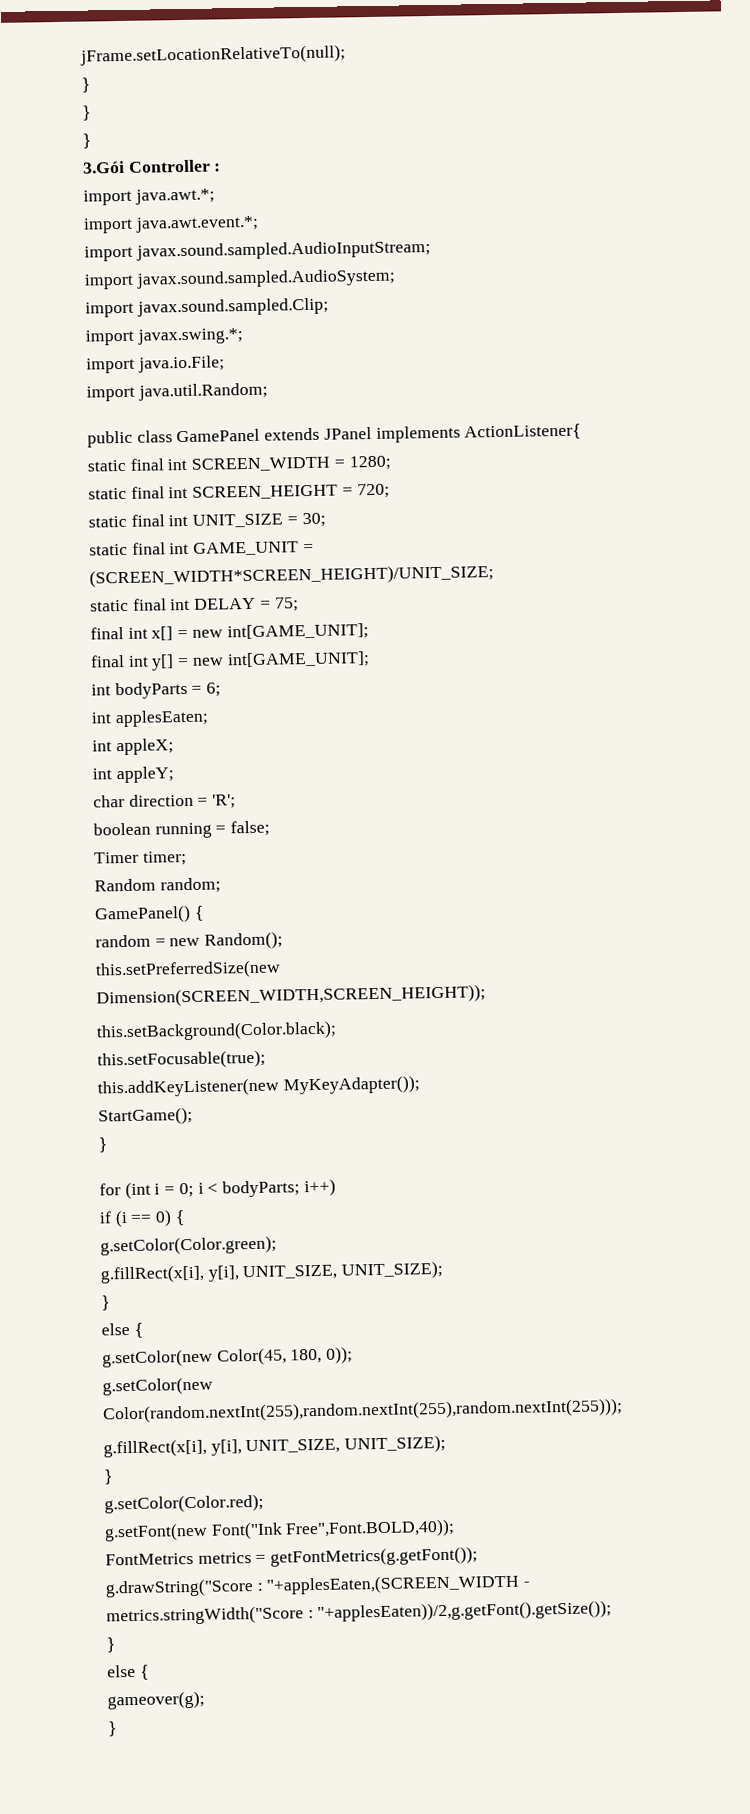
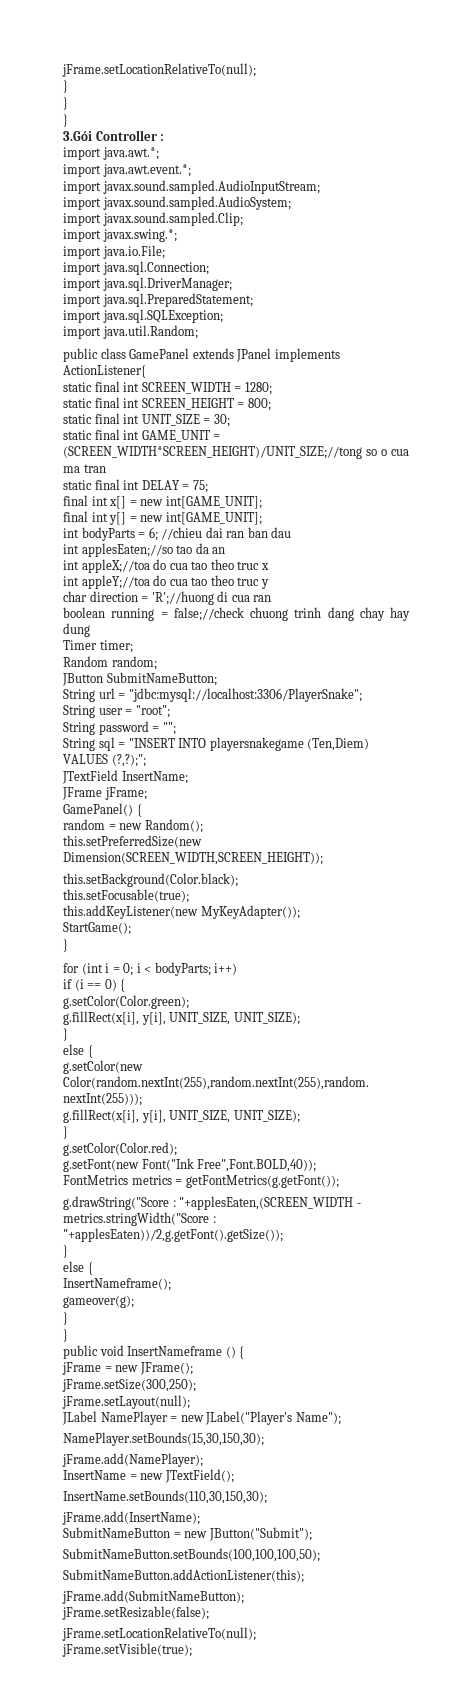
(225, 364) none -> [63,261,209,275] [63,277,232,291] [63,293,253,307] [63,309,223,323] // import java.sql.Connection; // import java.sql.DriverManager; // import java.sql.PreparedStatement; // import java.sql.SQLException;
[356,483,390,499] 720; -> [247,398,271,411] 800;
[89,564,494,588] (SCREEN_WIDTH*SCREEN_HEIGHT)/UNIT_SIZE; -> [63,446,409,459] [63,464,106,473] (SCREEN_WIDTH*SCREEN_HEIGHT)/UNIT_SIZE;//tong so o cua ma tran
[91,709,209,728] [92,738,174,756] [92,766,174,784] // int applesEaten; // int appleX; // int appleY; -> [161,527,292,540] [63,543,226,557] [63,559,269,573] [63,575,269,589] //chieu dai ran ban dau // int applesEaten;//so tao da an // int appleX;//toa do cua tao theo truc x // int appleY;//toa do cua tao theo truc y
[212,794,237,809] 'R'; -> [151,591,272,605] 'R';//huong di cua ran
[230,820,271,837] [94,851,187,866] [94,877,221,894] false; // Timer timer; // Random random; -> [173,607,410,621] [63,623,90,637] [63,640,133,653] [63,656,157,670] [62,672,217,686] [63,688,362,702] [63,705,170,718] [63,721,176,735] [63,737,370,751] [63,754,146,767] [62,770,188,784] [62,787,147,800] false;//check chuong trinh dang chay hay dung // Timer timer; // Random random; // JButton SubmitNameButton; // String url = "jdbc:mysql://localhost:3306/PlayerSnake"; // String user = "root"; // String password = ""; // String sql = "INSERT INTO playersnakegame (Ten,Diem) VALUES (?,?);"; // JTextField InsertName; // JFrame jFrame;
[102,1346,354,1368] // g.setColor(new Color(45, 180, 0)); -> (93, 1051) none
(149, 1672) none -> [63,1278,171,1291] // InsertNameframe();
(117, 1729) none -> [63,1329,68,1342] [63,1345,245,1359] [62,1362,193,1375] [62,1379,196,1392] [62,1395,190,1409] [62,1411,341,1425] [63,1432,264,1446] [62,1453,203,1467] [63,1469,234,1483] [63,1490,267,1504] [62,1511,200,1525] [63,1527,312,1541] [63,1548,320,1562] [63,1569,304,1583] [62,1590,244,1604] [62,1606,209,1620] [62,1627,256,1641] [62,1643,192,1657] // } // public void InsertNameframe () { // jFrame = new JFrame(); // jFrame.setSize(300,250); // jFrame.setLayout(null); // JLabel NamePlayer = new JLabel("Player's Name"); // NamePlayer.setBounds(15,30,150,30); // jFrame.add(NamePlayer); // InsertName = new JTextField(); // InsertName.setBounds(110,30,150,30); // jFrame.add(InsertName); // SubmitNameButton = new JButton("Submit"); // SubmitNameButton.setBounds(100,100,100,50); // SubmitNameButton.addActionListener(this); // jFrame.add(SubmitNameButton); // jFrame.setResizable(false); // jFrame.setLocationRelativeTo(null); // jFrame.setVisible(true);

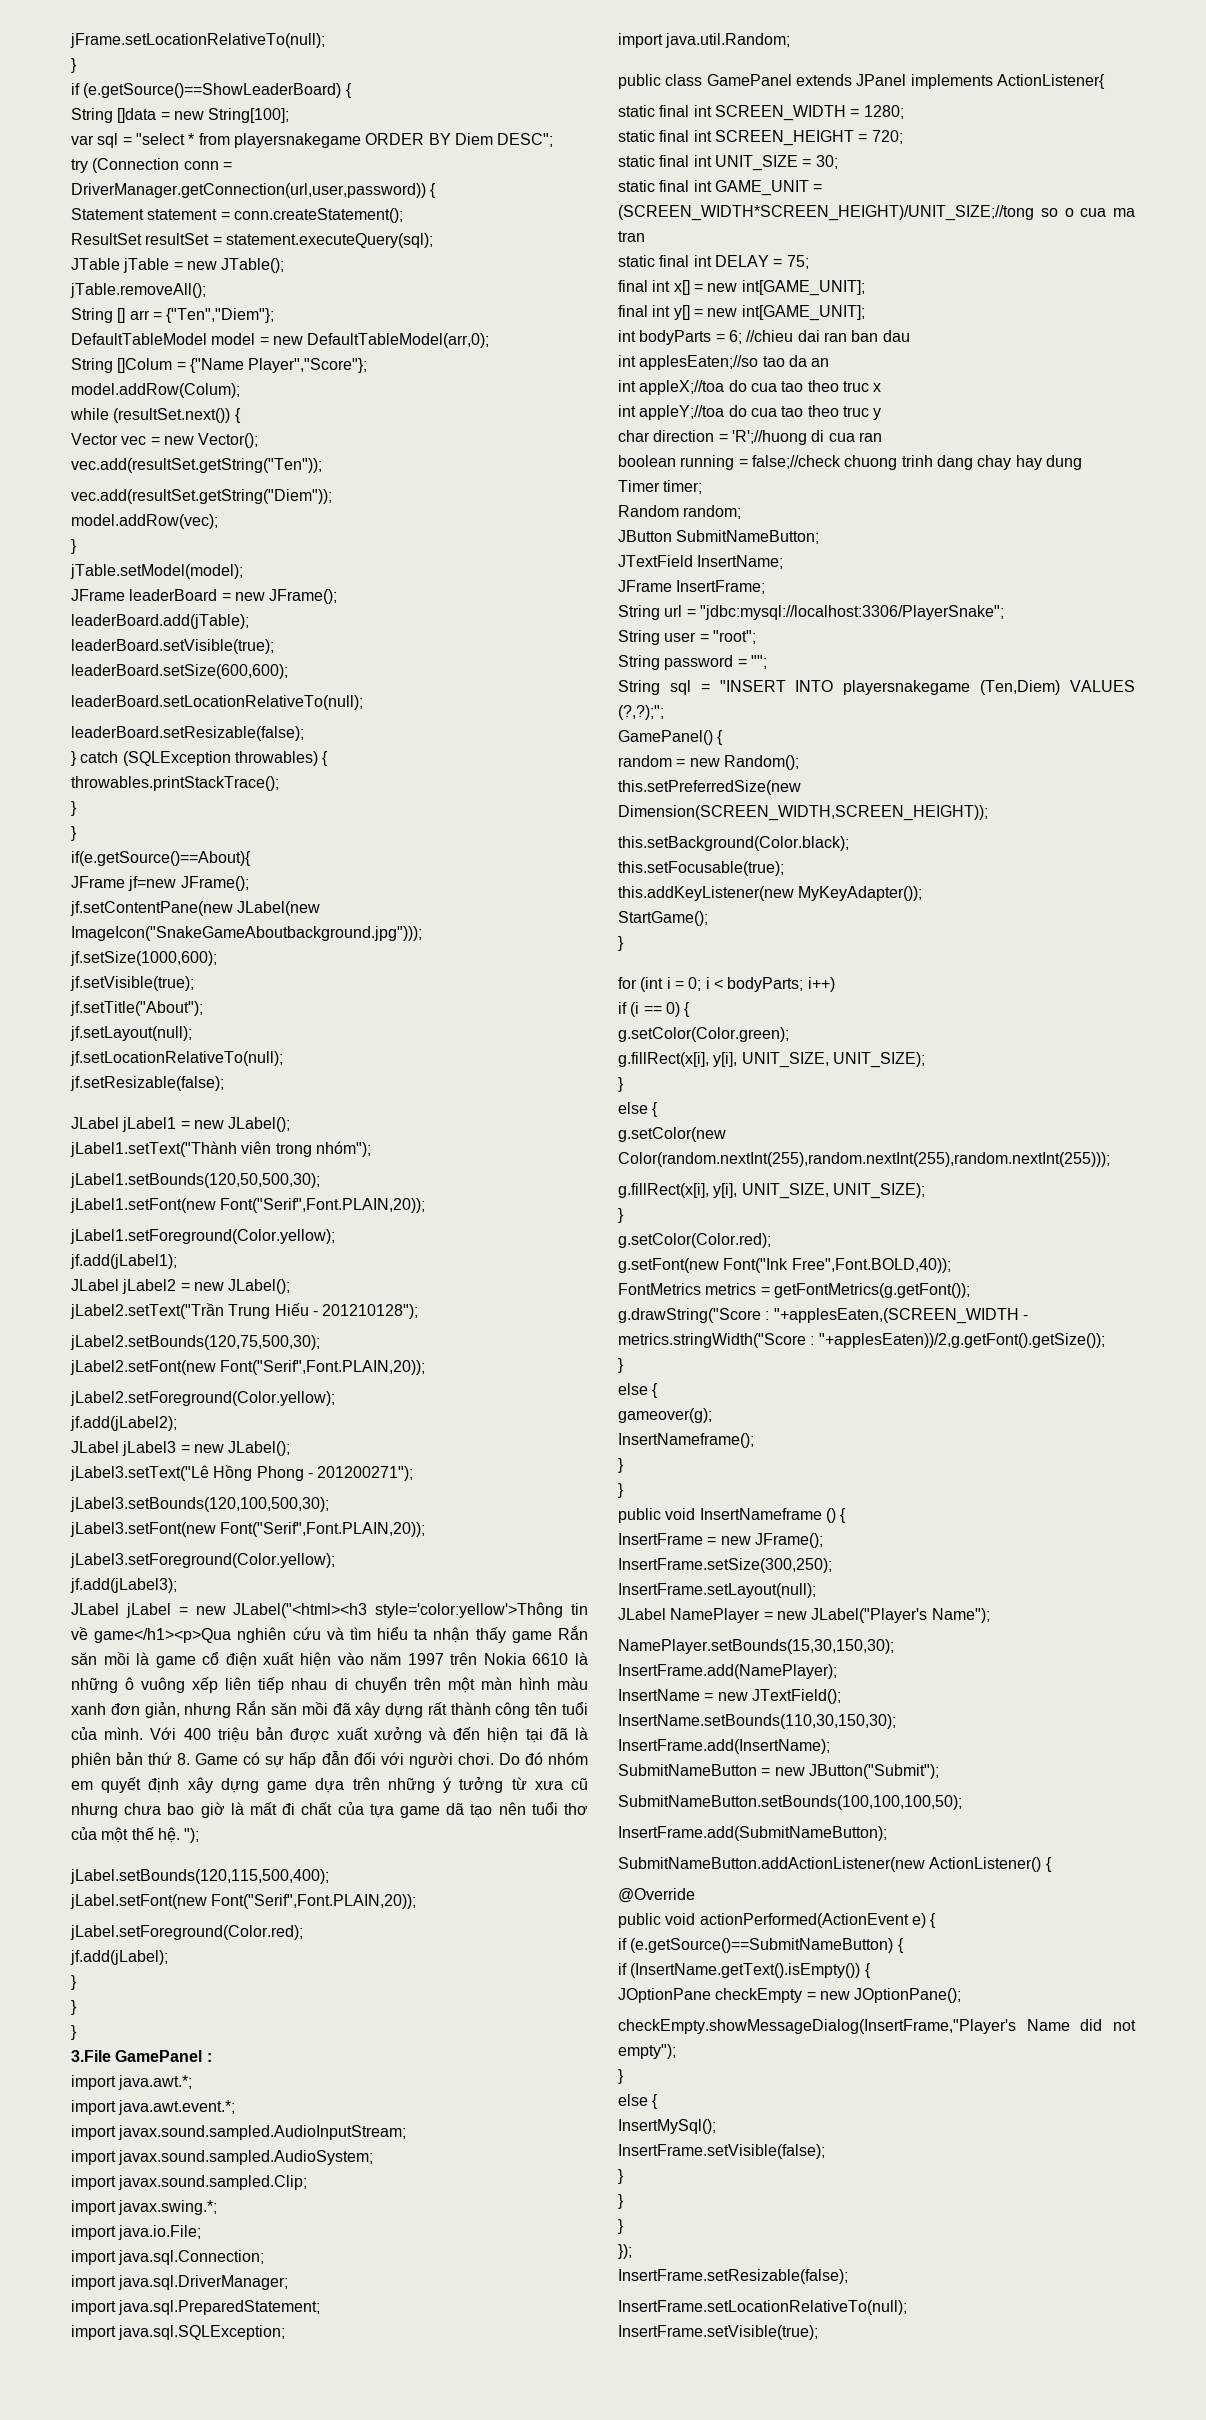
[63,97,68,110] [63,114,68,127] [63,130,157,141] // } // } // 3.Gói Controller -> [71,83,352,98] [71,108,290,123] [71,133,554,148] [71,158,232,173] [71,183,437,198] [71,208,403,223] [71,233,433,248] [71,258,285,273] [70,283,206,298] [71,308,275,323] [71,333,490,348] [71,358,368,373] [71,383,240,398] [70,408,241,423] [71,433,259,448] [71,458,322,473] [71,489,332,504] [71,514,218,529] [71,539,77,554] [70,564,243,579] [71,589,338,604] [71,614,249,629] [71,639,274,654] [71,664,288,679] [71,695,363,710] [71,726,304,741] [71,751,329,766] [71,776,279,791] [71,801,77,816] [71,826,77,841] [71,851,251,866] [71,876,249,891] [70,901,321,916] [71,926,422,941] [70,951,217,966] [70,976,194,991] [70,1001,203,1016] [70,1026,192,1041] [70,1051,283,1066] [70,1076,224,1091] [71,1117,291,1132] [70,1141,371,1157] [70,1173,320,1188] [70,1198,426,1213] [70,1229,335,1244] [70,1254,177,1269] [71,1279,291,1294] [70,1303,419,1319] [70,1335,320,1350] [70,1360,426,1375] [70,1391,335,1406] [70,1416,177,1431] [71,1441,291,1456] [70,1465,414,1481] [70,1497,329,1512] [70,1522,426,1537] [70,1553,335,1568] [70,1578,177,1593] [71,1602,588,1618] [71,1626,588,1643] [71,1652,588,1668] [71,1677,589,1693] [71,1701,588,1718] [71,1727,589,1743] [71,1751,588,1768] [71,1777,588,1793] [71,1802,588,1818] [71,1827,200,1843] [70,1869,329,1884] [70,1894,417,1909] [70,1925,303,1940] [70,1950,168,1965] [71,1975,77,1990] [71,2000,77,2015] [71,2025,77,2040] [71,2050,203,2062] // if (e.getSource()==ShowLeaderBoard) { // String []data = new String[100]; // var sql = "select * from playersnakegame ORDER BY Diem DESC"; // try (Connection conn = DriverManager.getConnection(url,user,password)) { // Statement statement = conn.createStatement(); // ResultSet resultSet = statement.executeQuery(sql); // JTable jTable = new JTable(); // jTable.removeAll(); // String [] arr = {"Ten","Diem"}; // DefaultTableModel model = new DefaultTableModel(arr,0); // String []Colum = {"Name Player","Score"}; // model.addRow(Colum); // while (resultSet.next()) { // Vector vec = new Vector(); // vec.add(resultSet.getString("Ten")); // vec.add(resultSet.getString("Diem")); // model.addRow(vec); // } // jTable.setModel(model); // JFrame leaderBoard = new JFrame(); // leaderBoard.add(jTable); // leaderBoard.setVisible(true); // leaderBoard.setSize(600,600); // leaderBoard.setLocationRelativeTo(null); // leaderBoard.setResizable(false); // } catch (SQLException throwables) { // throwables.printStackTrace(); // } // } // if(e.getSource()==About){ // JFrame jf=new JFrame(); // jf.setContentPane(new JLabel(new ImageIcon("SnakeGameAboutbackground.jpg"))); // jf.setSize(1000,600); // jf.setVisible(true); // jf.setTitle("About"); // jf.setLayout(null); // jf.setLocationRelativeTo(null); // jf.setResizable(false); // JLabel jLabel1 = new JLabel(); // jLabel1.setText("Thành viên trong nhóm"); // jLabel1.setBounds(120,50,500,30); // jLabel1.setFont(new Font("Serif",Font.PLAIN,20)); // jLabel1.setForeground(Color.yellow); // jf.add(jLabel1); // JLabel jLabel2 = new JLabel(); // jLabel2.setText("Trần Trung Hiếu - 201210128"); // jLabel2.setBounds(120,75,500,30); // jLabel2.setFont(new Font("Serif",Font.PLAIN,20)); // jLabel2.setForeground(Color.yellow); // jf.add(jLabel2); // JLabel jLabel3 = new JLabel(); // jLabel3.setText("Lê Hồng Phong - 201200271"); // jLabel3.setBounds(120,100,500,30); // jLabel3.setFont(new Font("Serif",Font.PLAIN,20)); // jLabel3.setForeground(Color.yellow); // jf.add(jLabel3); // JLabel jLabel = new JLabel("<html><h3 style='color:yellow'>Thông tin về game</h1><p>Qua nghiên cứu và tìm hiểu ta nhận thấy game Rắn săn mồi là game cổ điện xuất hiện vào năm 1997 trên Nokia 6610 là những ô vuông xếp liên tiếp nhau di chuyển trên một màn hình màu xanh đơn giản, nhưng Rắn săn mồi đã xây dựng rất thành công tên tuổi của mình. Với 400 triệu bản được xuất xưởng và đến hiện tại đã là phiên bản thứ 8. Game có sự hấp đẫn đối với người chơi. Do đó nhóm em quyết định xây dựng game dựa trên những ý tưởng từ xưa cũ nhưng chưa bao giờ là mất đi chất của tựa game dã tạo nên tuổi thơ của một thế hệ. "); // jLabel.setBounds(120,115,500,400); // jLabel.setFont(new Font("Serif",Font.PLAIN,20)); // jLabel.setForeground(Color.red); // jf.add(jLabel); // } // } // } // 3.File GamePanel
[247,398,271,411] 800; -> [871,130,903,144] 720;
(217, 679) none -> [618,555,784,569] [618,580,766,594] // JTextField InsertName; // JFrame InsertFrame;
[62,770,188,784] [62,787,147,800] // JTextField InsertName; // JFrame jFrame; -> (664, 712) none
(93, 1268) none -> [618,1408,712,1423] // gameover(g);
[63,1295,134,1308] // gameover(g); -> (754, 1440) none
[62,1362,193,1375] [62,1379,196,1392] [62,1395,190,1409] jFrame = new JFrame(); // jFrame.setSize(300,250); // jFrame.setLayout(null); -> [618,1533,823,1548] [618,1558,832,1573] [618,1583,816,1598] InsertFrame = new JFrame(); // InsertFrame.setSize(300,250); // InsertFrame.setLayout(null);
[62,1453,203,1467] jFrame.add(NamePlayer); -> [618,1664,837,1679] InsertFrame.add(NamePlayer);
[62,1511,200,1525] jFrame.add(InsertName); -> [618,1739,830,1754] InsertFrame.add(InsertName);
[63,1569,304,1583] [62,1590,244,1604] [62,1606,209,1620] [62,1627,256,1641] [62,1643,192,1657] SubmitNameButton.addActionListener(this); // jFrame.add(SubmitNameButton); // jFrame.setResizable(false); // jFrame.setLocationRelativeTo(null); // jFrame.setVisible(true); -> [618,1826,887,1841] [618,1857,1052,1872] [618,1888,695,1903] [618,1913,937,1928] [618,1938,904,1953] [618,1963,871,1978] [618,1988,962,2003] [618,2019,1136,2034] [618,2044,676,2059] [618,2069,624,2084] [618,2094,659,2109] [618,2119,716,2134] [618,2144,825,2159] [618,2169,624,2184] [618,2194,624,2209] [618,2219,624,2234] [618,2244,632,2259] [618,2269,848,2284] [618,2300,907,2315] [618,2325,818,2340] InsertFrame.add(SubmitNameButton); // SubmitNameButton.addActionListener(new ActionListener() { // @Override // public void actionPerformed(ActionEvent e) { // if (e.getSource()==SubmitNameButton) { // if (InsertName.getText().isEmpty()) { // JOptionPane checkEmpty = new JOptionPane(); // checkEmpty.showMessageDialog(InsertFrame,"Player's Name did not empty"); // } // else { // InsertMySql(); // InsertFrame.setVisible(false); // } // } // } // }); // InsertFrame.setResizable(false); // InsertFrame.setLocationRelativeTo(null); // InsertFrame.setVisible(true);

